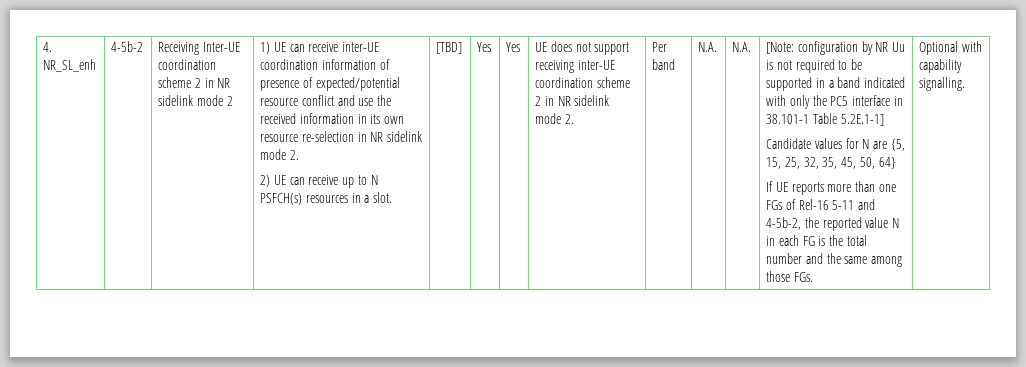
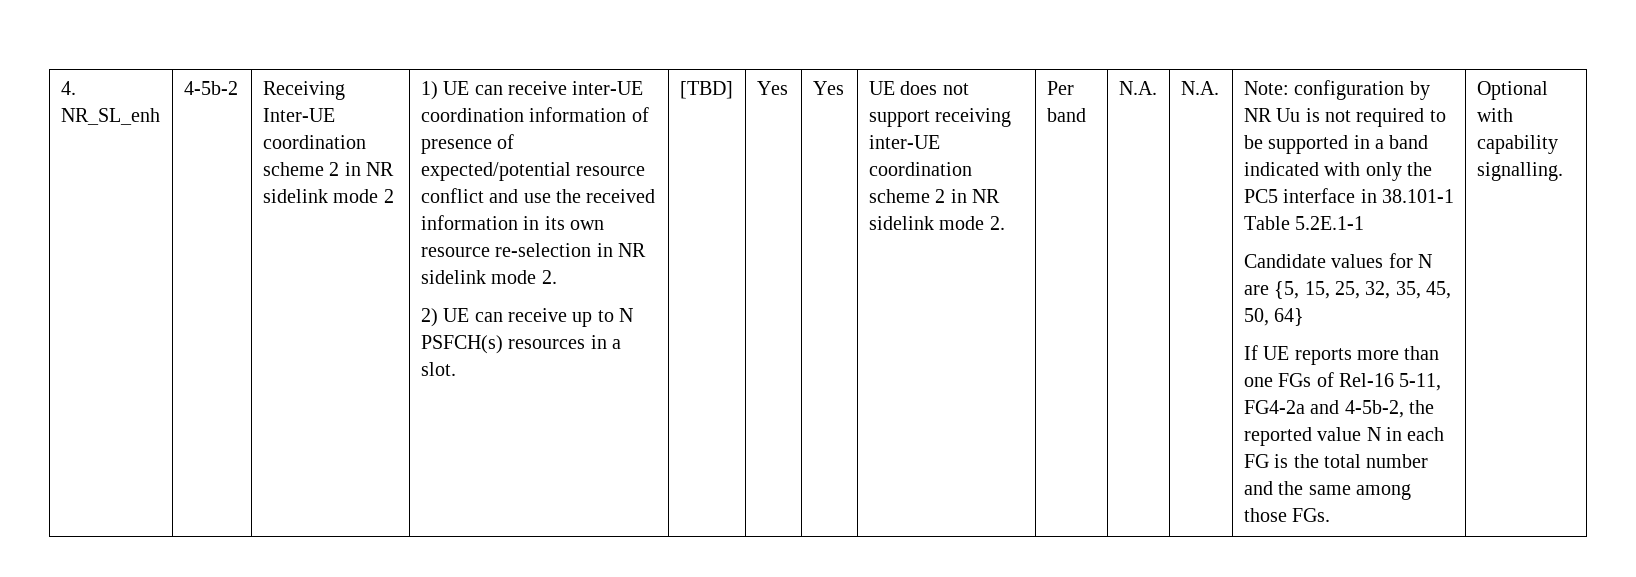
[766,42,795,54] [Note: -> [1243,81,1289,95] Note:
[840,114,884,126] 5.2E.1-1] -> [1295,216,1365,230] 5.2E.1-1
[832,200,855,210] 5-11 -> [1399,373,1442,391] [1243,400,1305,414] 5-11, FG4-2a

